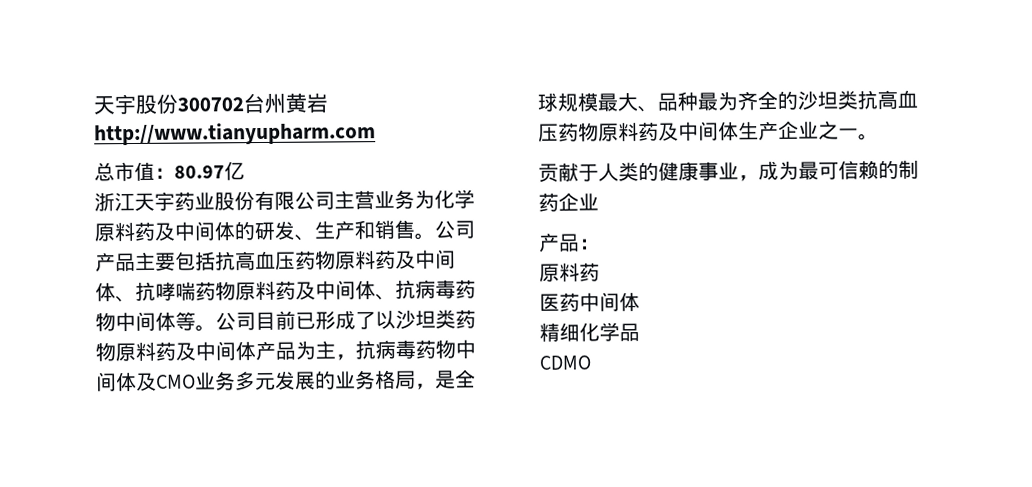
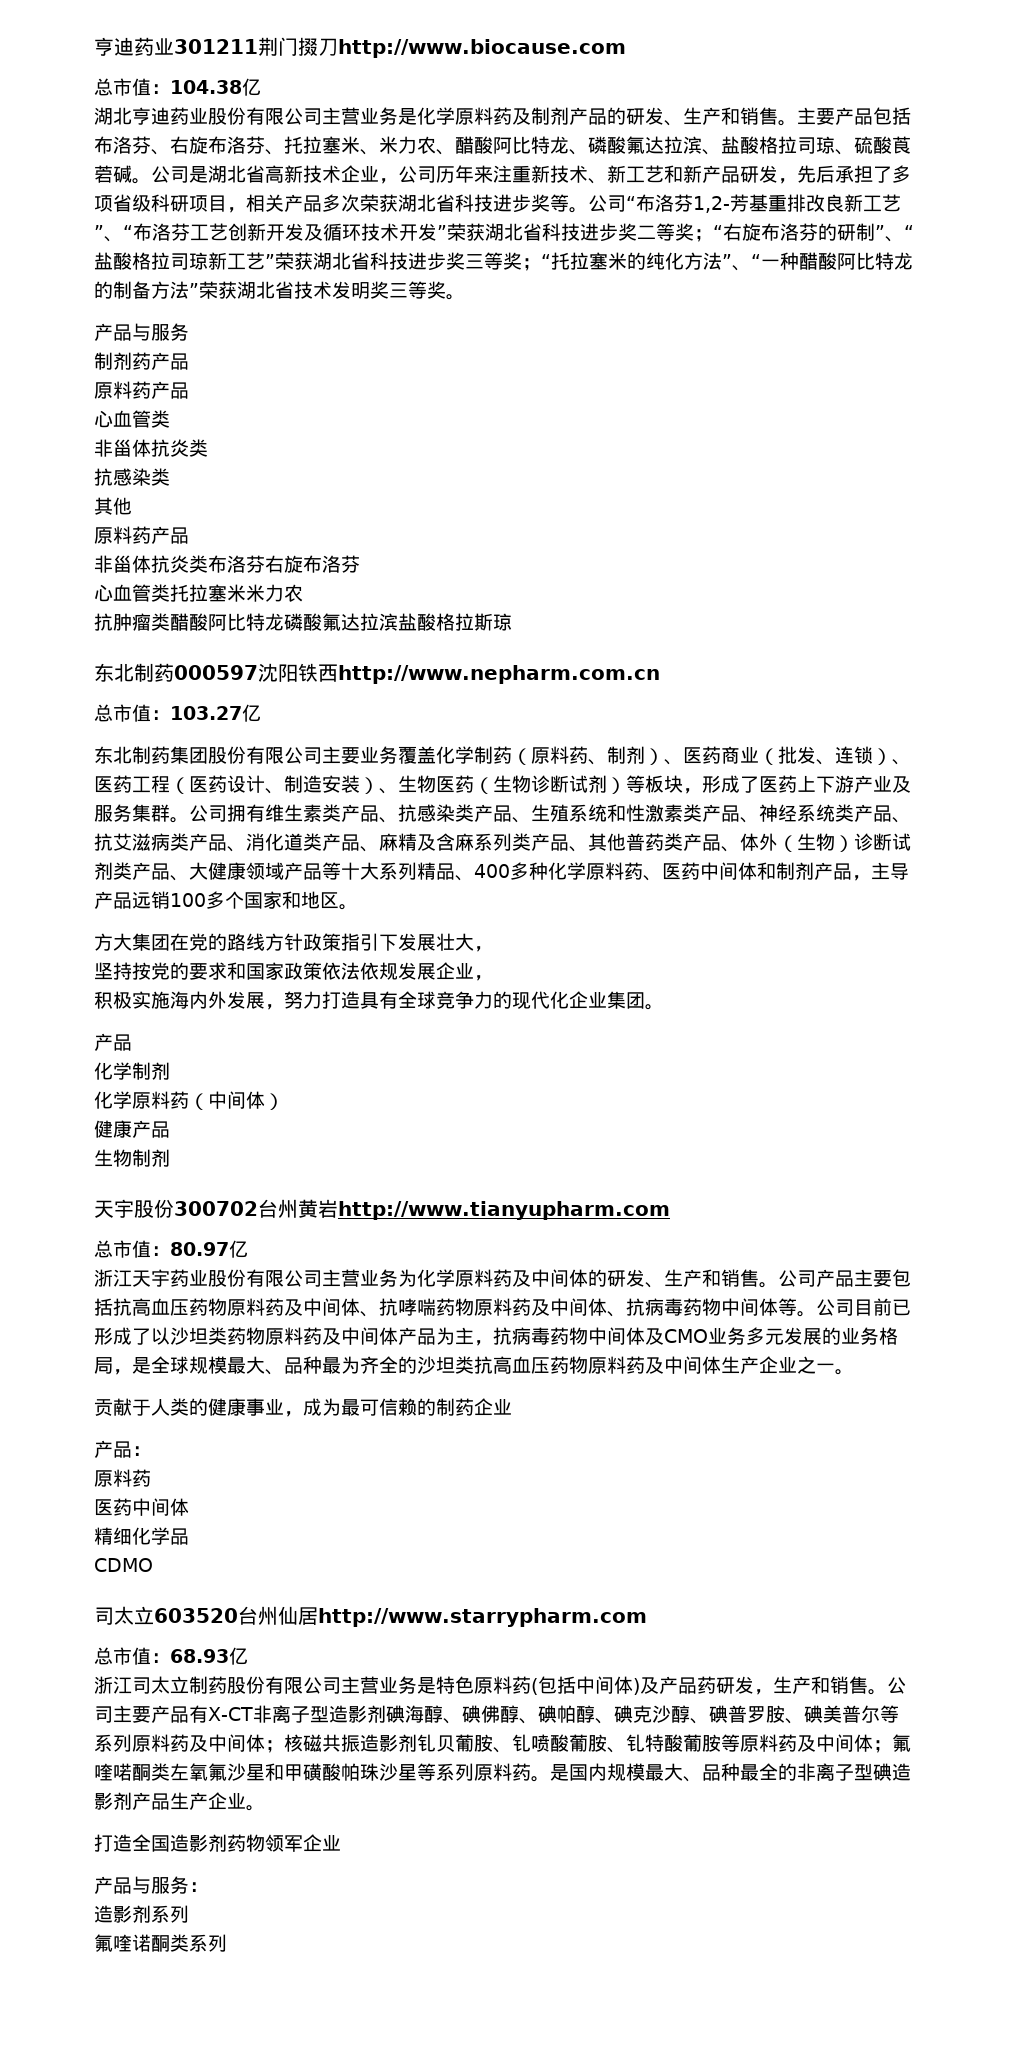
(93, 105) none -> [94,37,626,58] [94,78,261,96] [94,107,911,126] [94,136,911,155] [94,165,911,184] [94,194,901,213] [94,223,914,242] [94,252,913,271] [94,281,465,300] [94,323,189,341] [94,352,189,370] [94,381,189,399] [94,410,170,428] [94,439,208,457] [94,468,170,486] [94,497,132,515] [94,526,189,544] [94,555,360,573] [94,584,303,602] [94,613,512,631] [94,663,660,684] [94,704,261,722] [94,746,911,765] [94,775,911,794] [94,804,911,823] [94,833,911,852] [94,862,909,881] [94,891,358,910] [94,933,493,952] [94,962,493,981] [94,991,664,1010] [94,1033,132,1051] [94,1062,170,1080] [94,1091,284,1110] [94,1120,170,1138] [94,1149,170,1167] 亨迪药业301211荆门掇刀http://www.biocause.com // 总市值：104.38亿 // 湖北亨迪药业股份有限公司主营业务是化学原料药及制剂产品的研发、生产和销售。主要产品包括布洛芬、右旋布洛芬、托拉塞米、米力农、醋酸阿比特龙、磷酸氟达拉滨、盐酸格拉司琼、硫酸莨菪碱。公司是湖北省高新技术企业，公司历年来注重新技术、新工艺和新产品研发，先后承担了多项省级科研项目，相关产品多次荣获湖北省科技进步奖等。公司“布洛芬1,2-芳基重排改良新工艺”、“布洛芬工艺创新开发及循环技术开发”荣获湖北省科技进步奖二等奖；“右旋布洛芬的研制”、“盐酸格拉司琼新工艺”荣获湖北省科技进步奖三等奖；“托拉塞米的纯化方法”、“一种醋酸阿比特龙的制备方法”荣获湖北省技术发明奖三等奖。 // 产品与服务 // 制剂药产品 // 原料药产品 // 心血管类 // 非甾体抗炎类 // 抗感染类 // 其他 // 原料药产品 // 非甾体抗炎类布洛芬右旋布洛芬 // 心血管类托拉塞米米力农 // 抗肿瘤类醋酸阿比特龙磷酸氟达拉滨盐酸格拉斯琼 // 东北制药000597沈阳铁西http://www.nepharm.com.cn // 总市值：103.27亿 // 东北制药集团股份有限公司主要业务覆盖化学制药（原料药、制剂）、医药商业（批发、连锁）、医药工程（医药设计、制造安装）、生物医药（生物诊断试剂）等板块，形成了医药上下游产业及服务集群。公司拥有维生素类产品、抗感染类产品、生殖系统和性激素类产品、神经系统类产品、抗艾滋病类产品、消化道类产品、麻精及含麻系列类产品、其他普药类产品、体外（生物）诊断试剂类产品、大健康领域产品等十大系列精品、400多种化学原料药、医药中间体和制剂产品，主导产品远销100多个国家和地区。 // 方大集团在党的路线方针政策指引下发展壮大， // 坚持按党的要求和国家政策依法依规发展企业， // 积极实施海内外发展，努力打造具有全球竞争力的现代化企业集团。 // 产品 // 化学制剂 // 化学原料药（中间体） // 健康产品 // 生物制剂 //
(591, 362) none -> [94,1606,647,1627] [94,1647,248,1665] [94,1676,906,1695] [94,1705,899,1724] [94,1734,911,1753] [94,1763,911,1782] [94,1792,265,1811] [94,1834,341,1852] [94,1876,208,1894] [94,1905,189,1923] [94,1934,227,1952] // 司太立603520台州仙居http://www.starrypharm.com // 总市值：68.93亿 // 浙江司太立制药股份有限公司主营业务是特色原料药(包括中间体)及产品药研发，生产和销售。公司主要产品有X-CT非离子型造影剂碘海醇、碘佛醇、碘帕醇、碘克沙醇、碘普罗胺、碘美普尔等系列原料药及中间体；核磁共振造影剂钆贝葡胺、钆喷酸葡胺、钆特酸葡胺等原料药及中间体；氟喹喏酮类左氧氟沙星和甲磺酸帕珠沙星等系列原料药。是国内规模最大、品种最全的非离子型碘造影剂产品生产企业。 // 打造全国造影剂药物领军企业 // 产品与服务： // 造影剂系列 // 氟喹诺酮类系列

